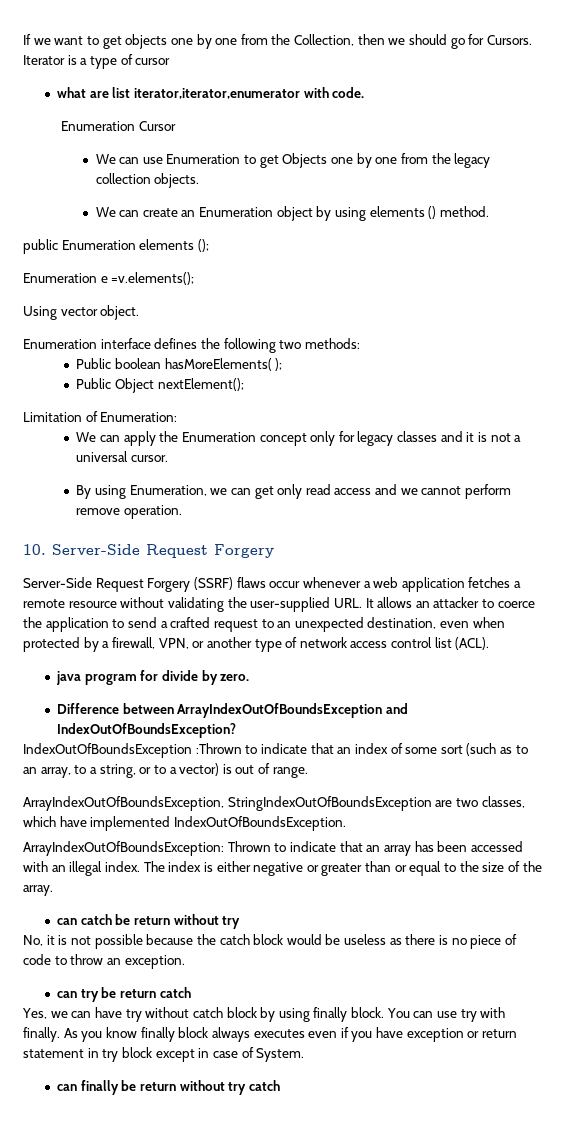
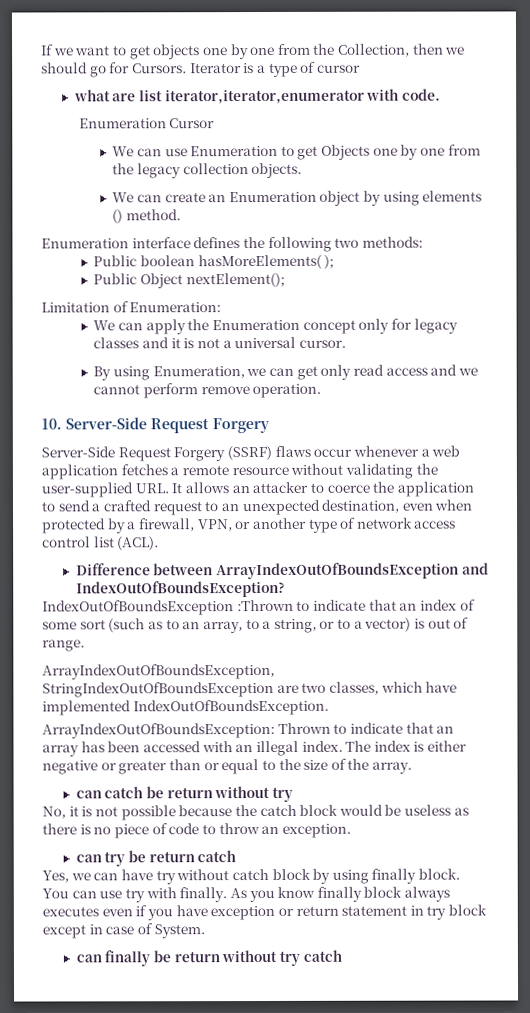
[23,239,209,254] [23,272,195,285] [23,305,140,320] // public Enumeration elements (); // Enumeration e =v.elements(); // Using vector object. -> (181, 215) none
[56,670,250,685] // java program for divide by zero. -> (160, 543) none

